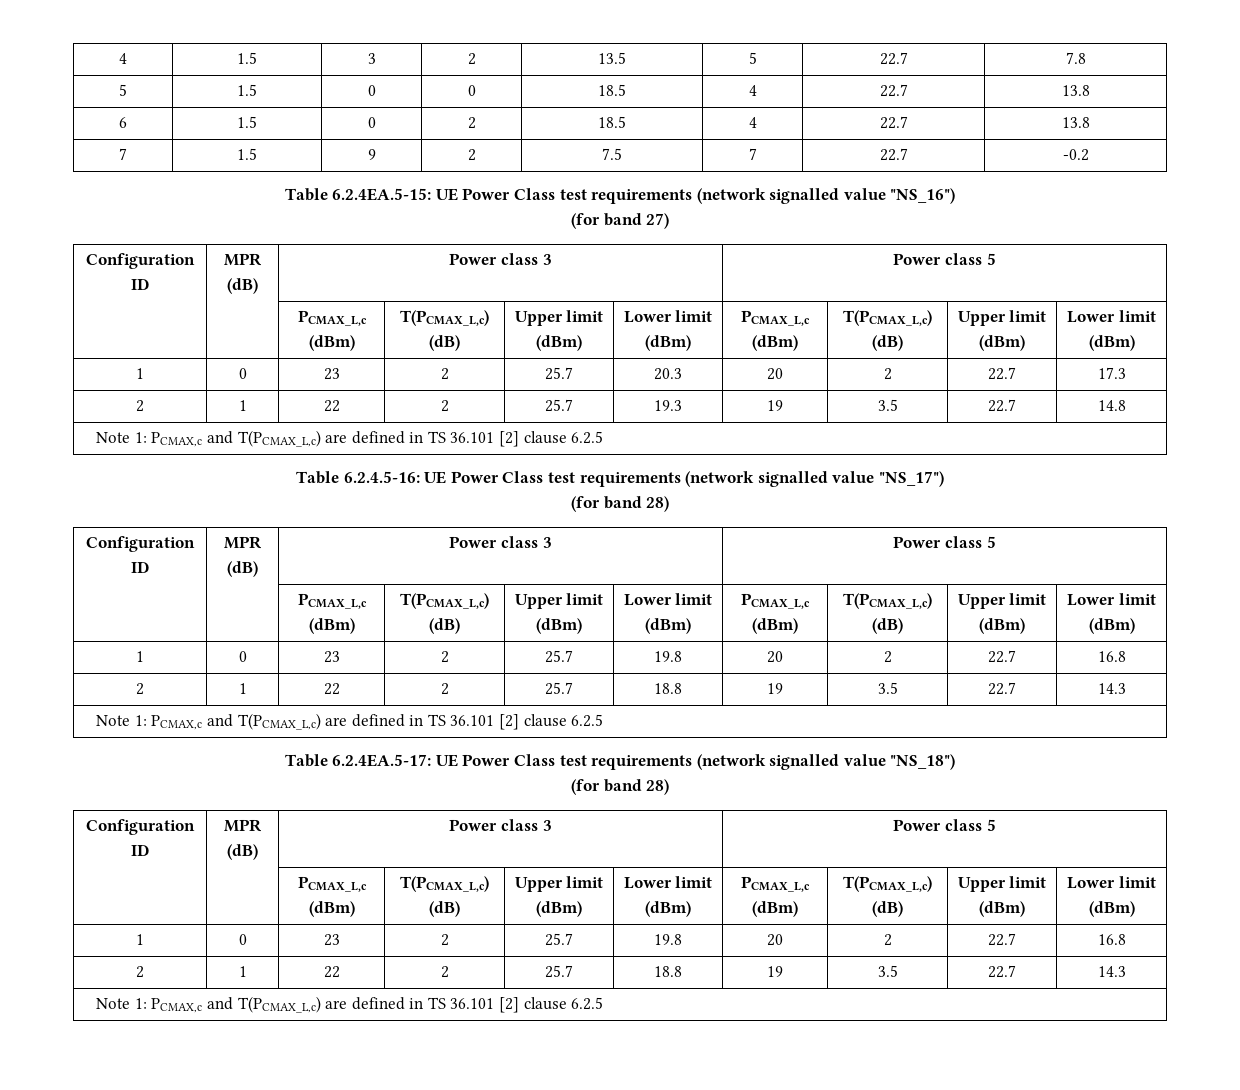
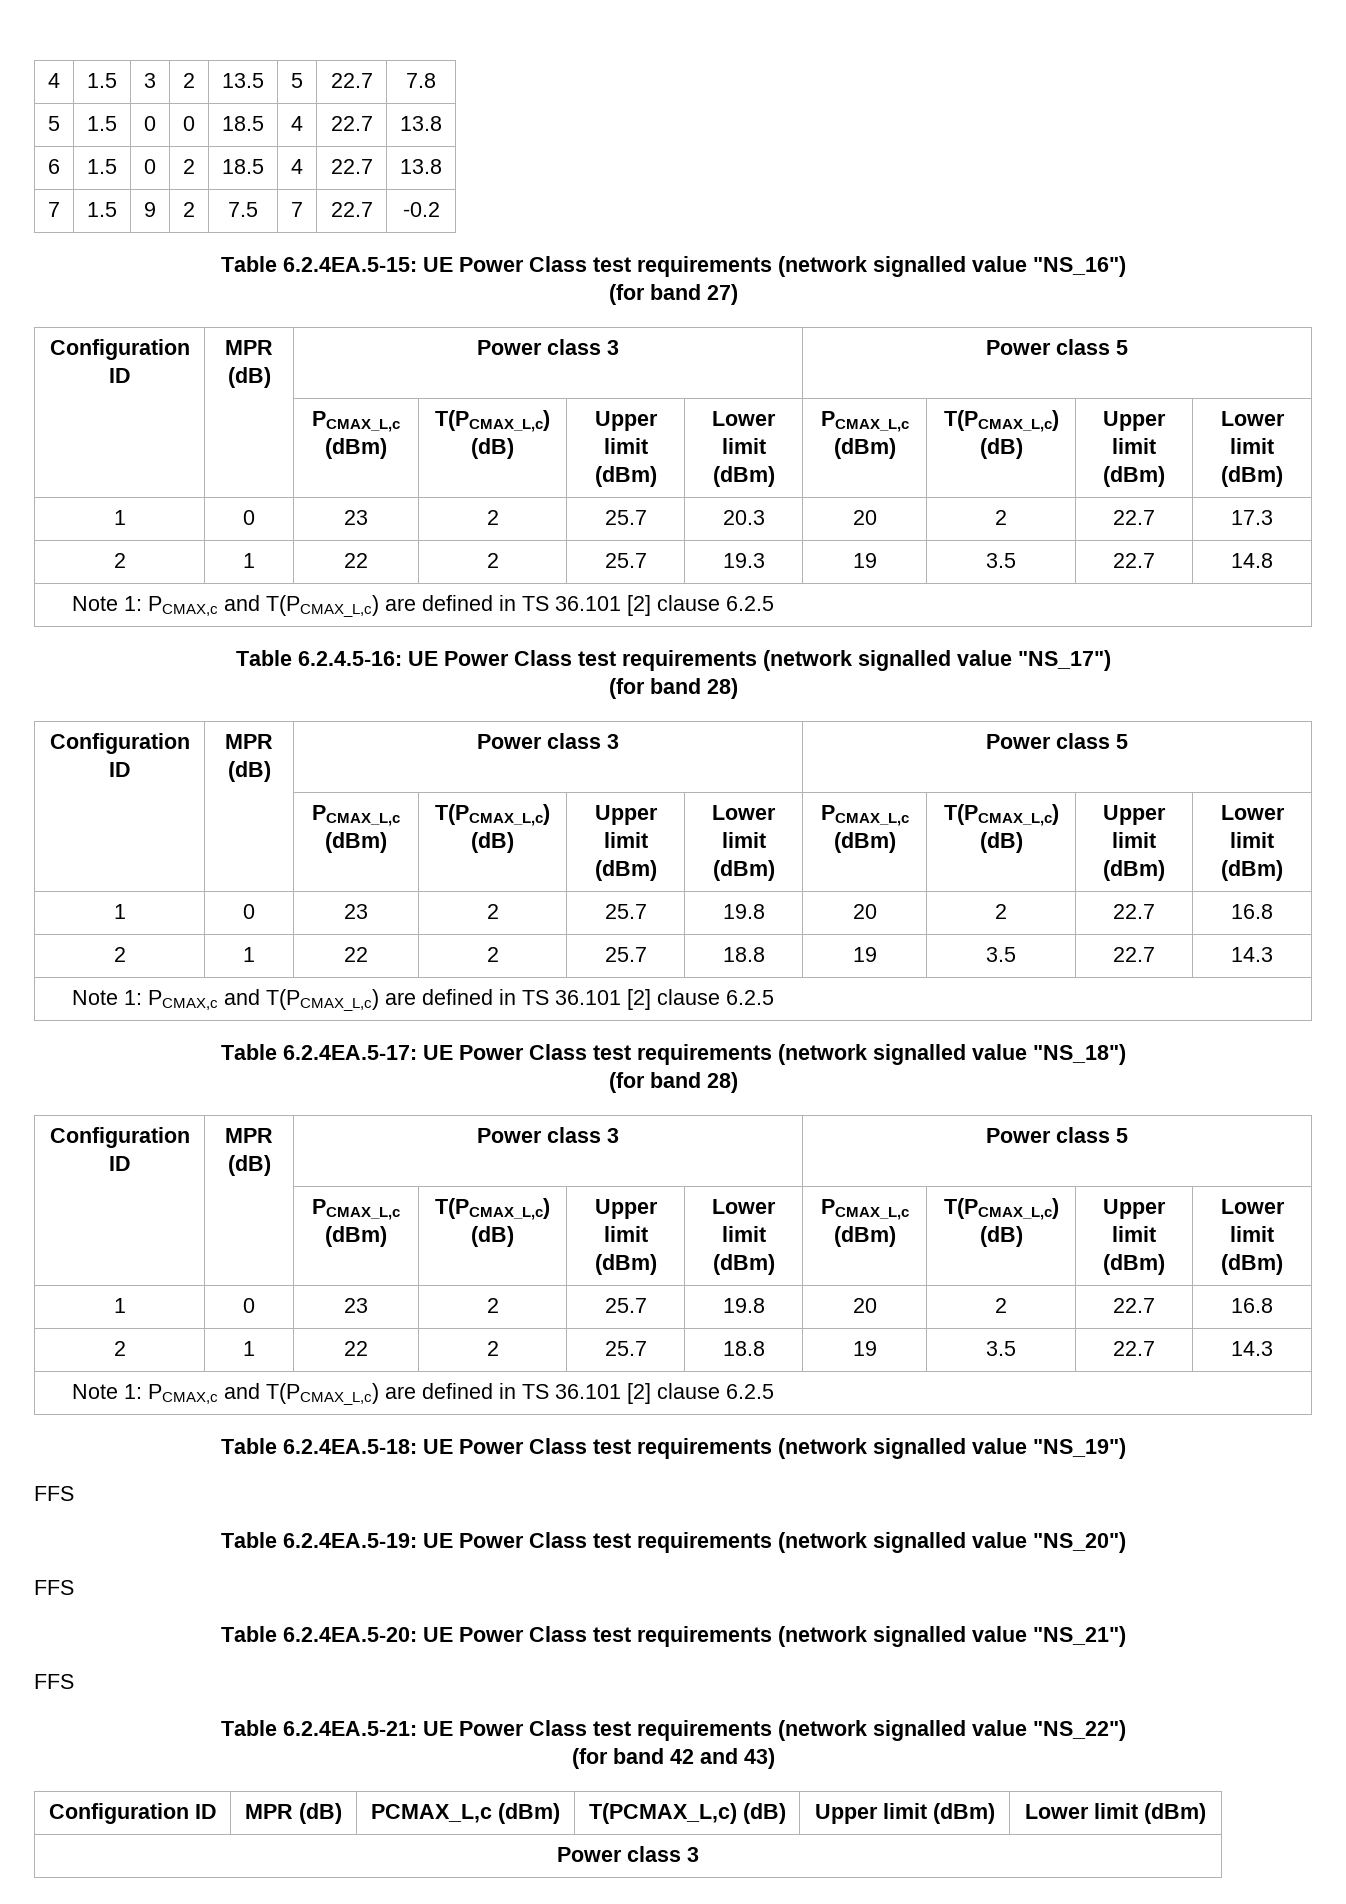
(604, 1003) none -> [220,1438,1126,1459] [34,1486,74,1501] [220,1532,1126,1553] [34,1580,74,1595] [220,1626,1126,1647] [34,1674,74,1689] [220,1720,1126,1741] [571,1748,775,1769] [48,1803,217,1824] [245,1803,342,1824] [371,1803,560,1824] [588,1803,786,1824] [814,1803,995,1824] [1025,1803,1206,1824] [557,1846,699,1862] // Table 6.2.4EA.5-18: UE Power Class test requirements (network signalled value "NS_19") // FFS // Table 6.2.4EA.5-19: UE Power Class test requirements (network signalled value "NS_20") // FFS // Table 6.2.4EA.5-20: UE Power Class test requirements (network signalled value "NS_21") // FFS // Table 6.2.4EA.5-21: UE Power Class test requirements (network signalled value "NS_22") // (for band 42 and 43) // Configuration ID | MPR (dB) | PCMAX_L,c (dBm) | T(PCMAX_L,c) (dB) | Upper limit (dBm) | Lower limit (dBm) // Power class 3

